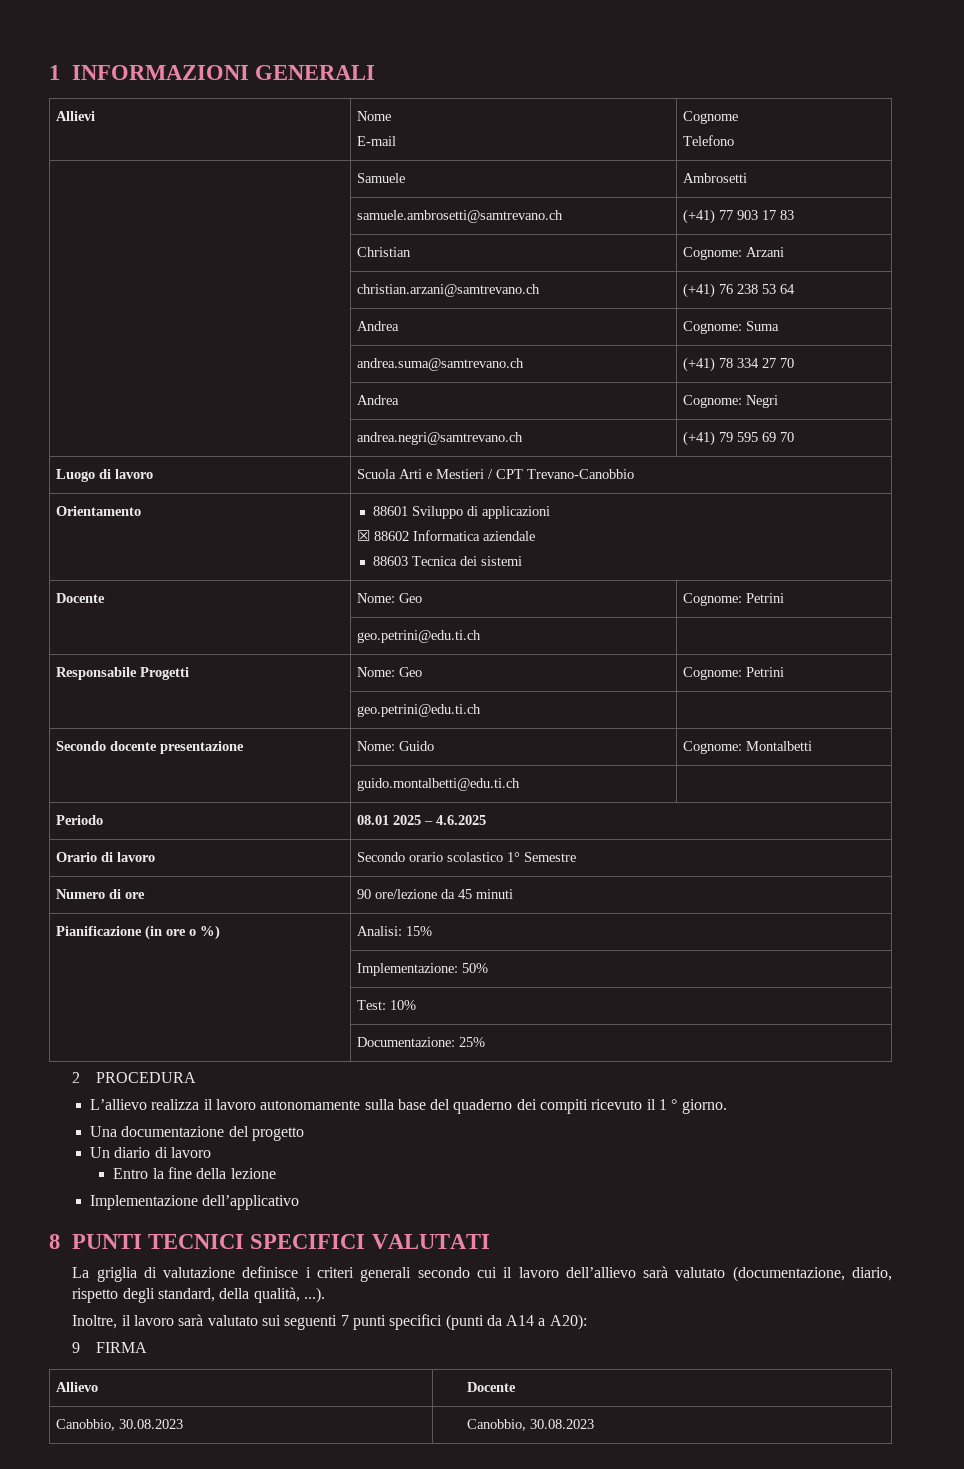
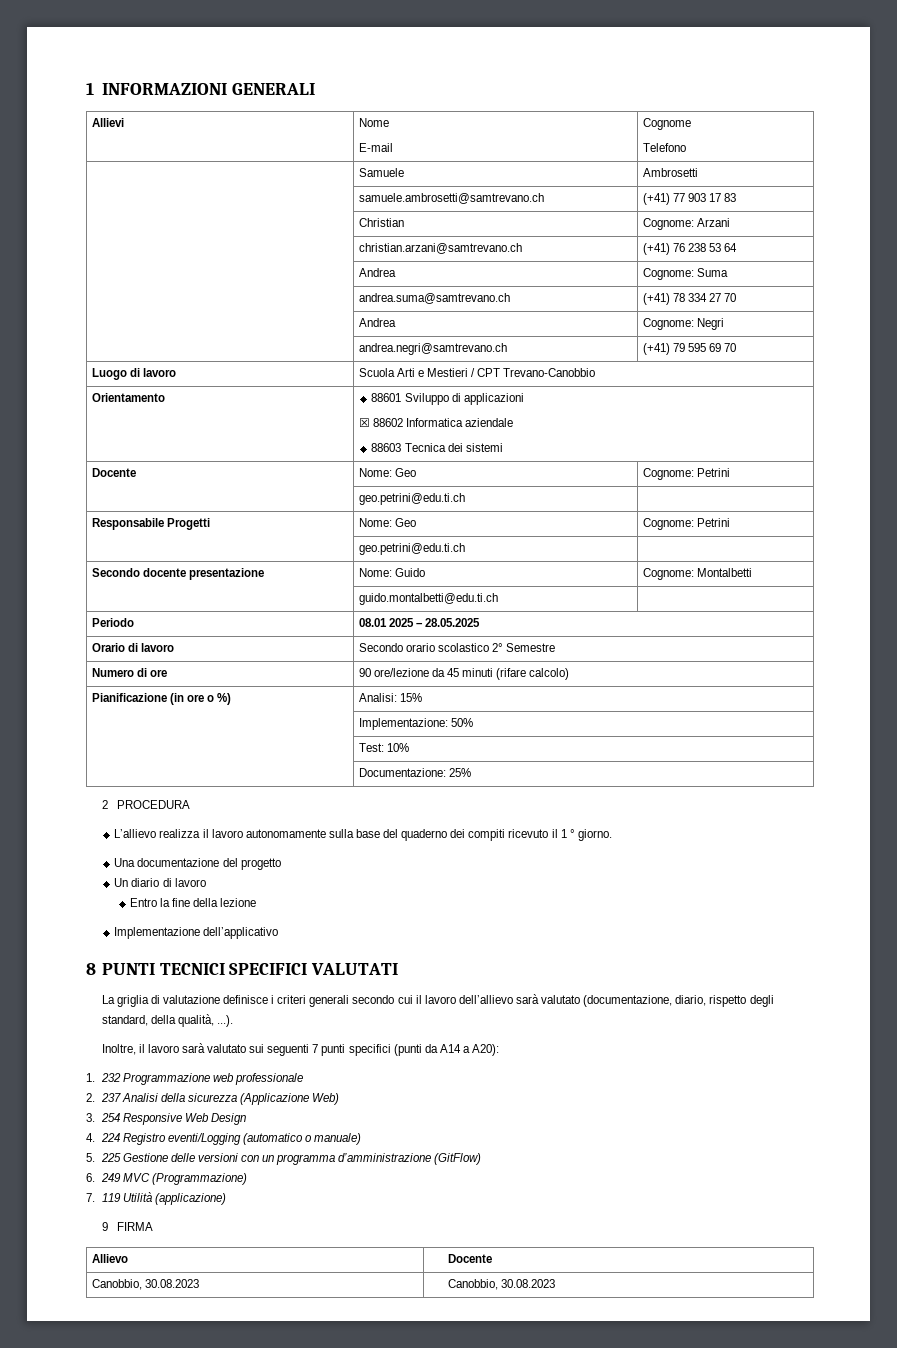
[436,815,487,825] 4.6.2025 -> [425,618,481,627] 28.05.2025
[507,852,521,862] 1° -> [492,643,504,652] 2°
(514, 894) none -> [496,668,570,680] (rifare calcolo)
(587, 1322) none -> [86,1073,303,1085] [86,1093,340,1105] [86,1113,246,1125] [86,1133,362,1145] [86,1153,482,1165] [86,1173,247,1185] [86,1192,226,1205] // 1. 232 Programmazione web professionale // 2. 237 Analisi della sicurezza (Applicazione Web) // 3. 254 Responsive Web Design // 4. 224 Registro eventi/Logging (automatico o manuale) // 5. 225 Gestione delle versioni con un programma d’amministrazione (GitFlow) // 6. 249 MVC (Programmazione) // 7. 119 Utilità (applicazione)

